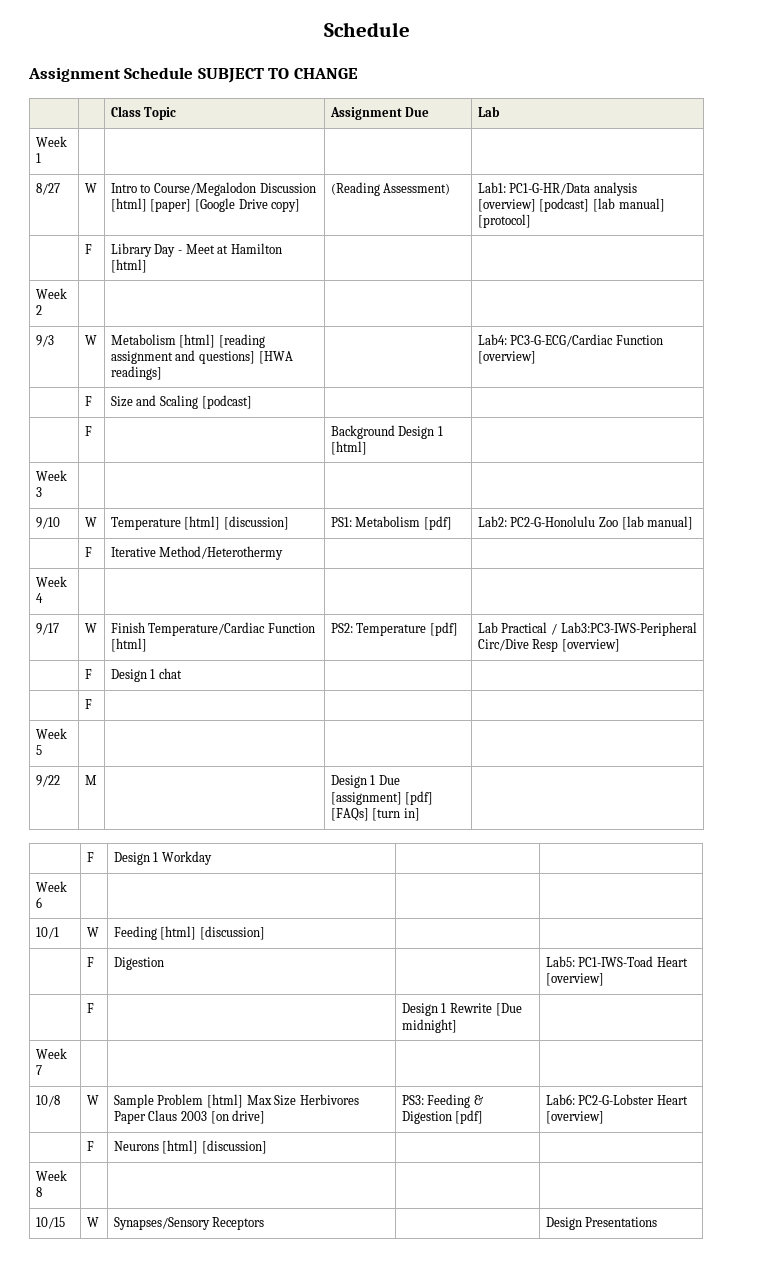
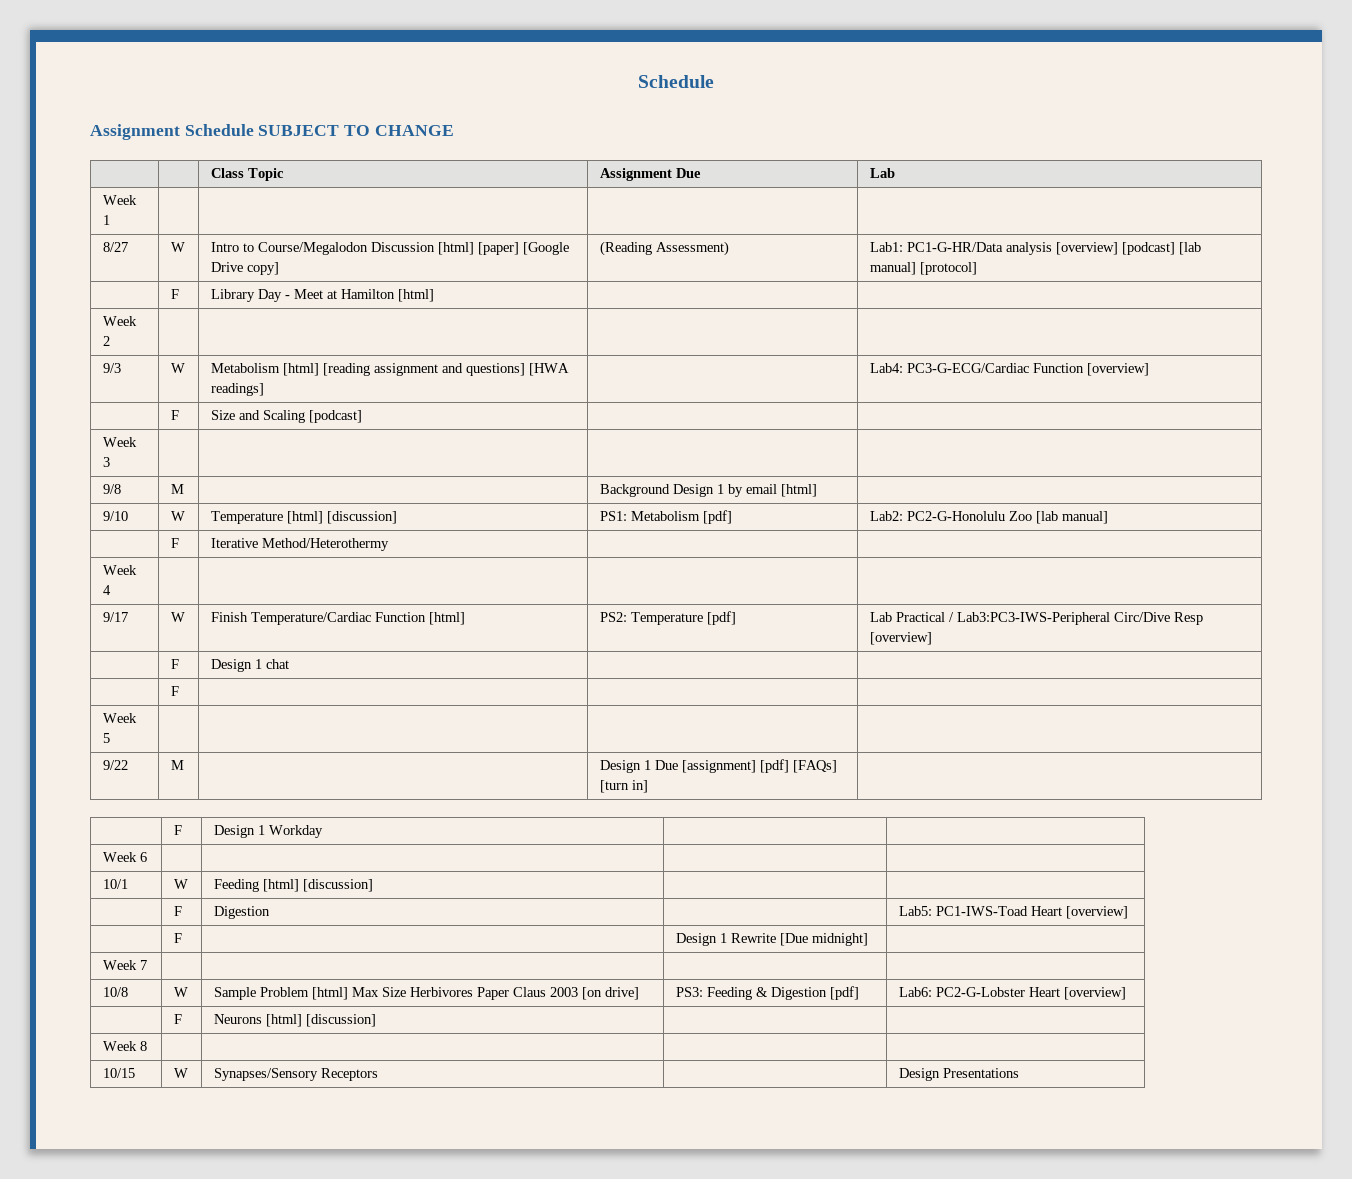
[84,426,92,436] | F -> [102,437,137,447] [102,457,110,467] [102,484,121,494] [170,484,184,494] Week 3 | | | | // 9/8 | M
[330,441,367,455] [35,470,67,481] [35,487,42,497] [html] | // Week 3 | | | | -> [727,484,817,497] by email [html] |

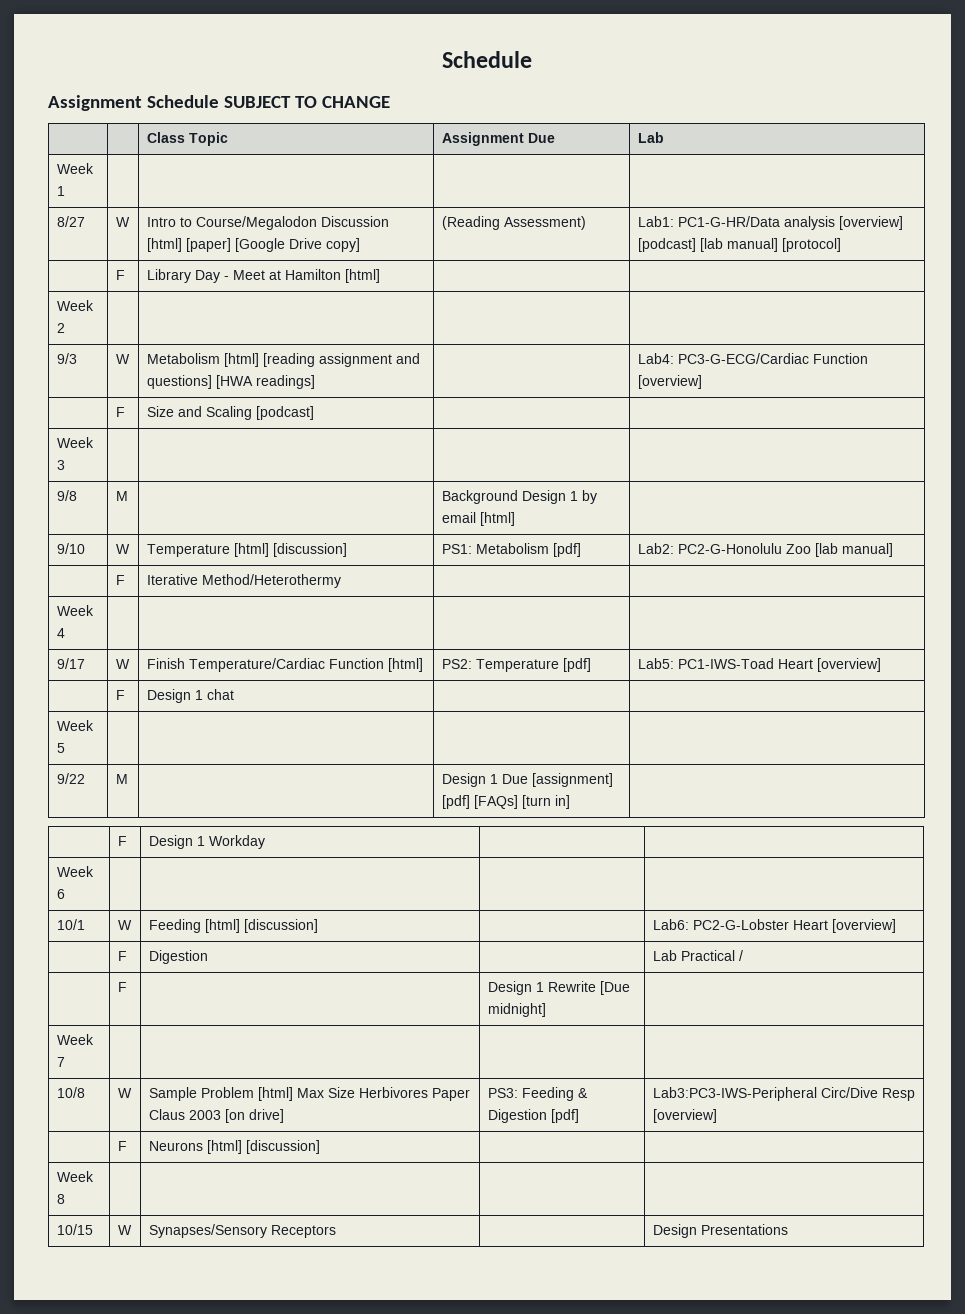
[869,612,1203,625] Lab Practical / Lab3:PC3-IWS-Peripheral Circ/Dive Resp -> [637,658,813,669] Lab5: PC1-IWS-Toad Heart
[170,686,179,696] // | F | | | -> (234, 694) none
[173,906,182,916] [213,906,270,919] [898,906,1128,919] // | F | Digestion | | Lab5: PC1-IWS-Toad Heart [overview] -> [652,919,896,933] [117,951,127,961] [148,950,208,964] [652,950,743,961] Lab6: PC2-G-Lobster Heart [overview] // | F | Digestion | | Lab Practical /
[898,987,1060,997] Lab6: PC2-G-Lobster Heart -> [652,1087,915,1101] Lab3:PC3-IWS-Peripheral Circ/Dive Resp

